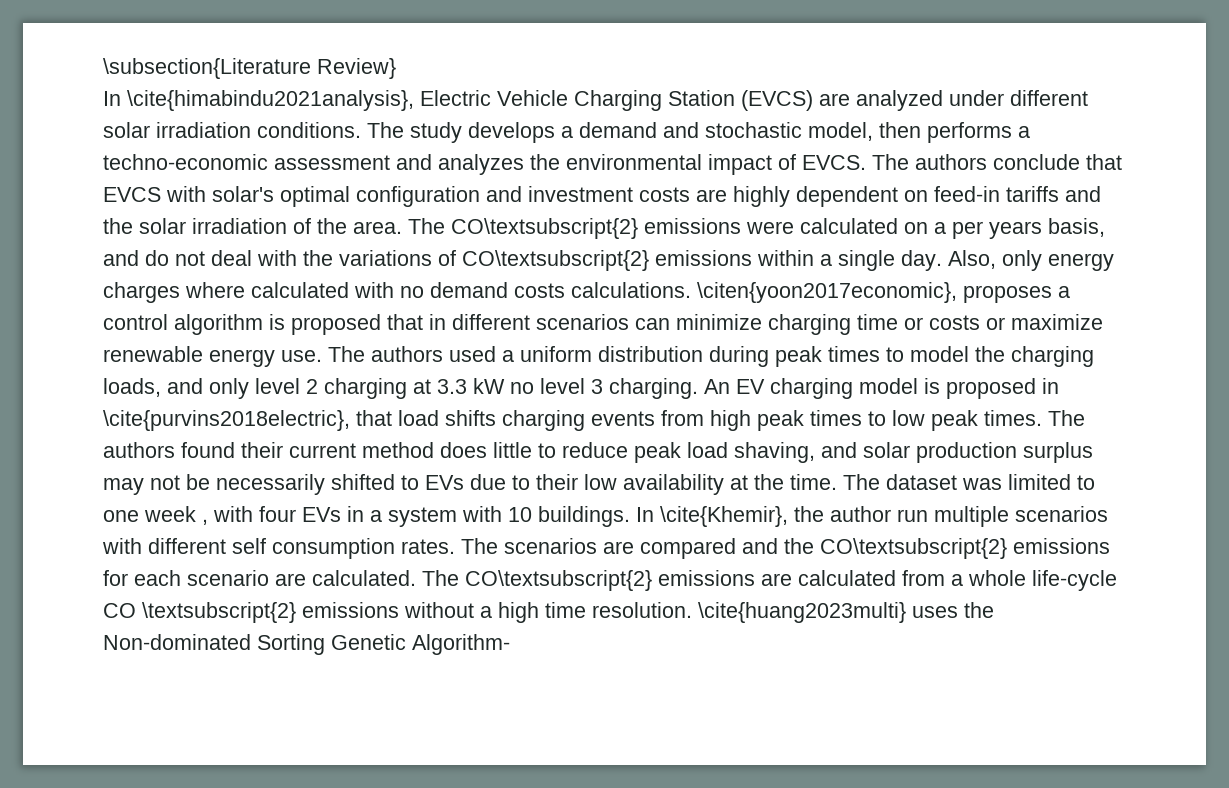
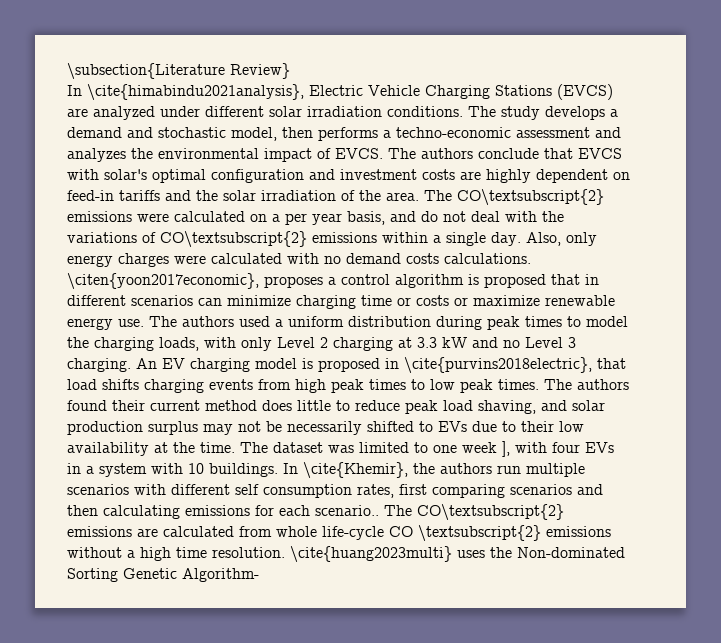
[668,90,735,106] Station -> [495,85,552,96] Stations
[989,221,1042,239] years -> [312,213,342,225] year
[185,282,245,298] where -> [174,255,206,264] were
[167,378,300,399] and only level -> [204,337,315,351] with only Level
[510,378,585,394] no level -> [472,337,563,348] and no Level
[202,519,208,525] , -> [502,441,510,457] ],
[830,506,891,522] author -> [440,463,492,474] authors
[401,538,1110,559] [103,570,416,586] rates. The scenarios are compared and the CO\textsubscript{2} emissions for each scenario are calculated. -> [357,484,603,498] [67,505,379,519] rates, first comparing scenarios and then calculating emissions for each scenario..
[951,574,963,586] a -> (272, 531) none

